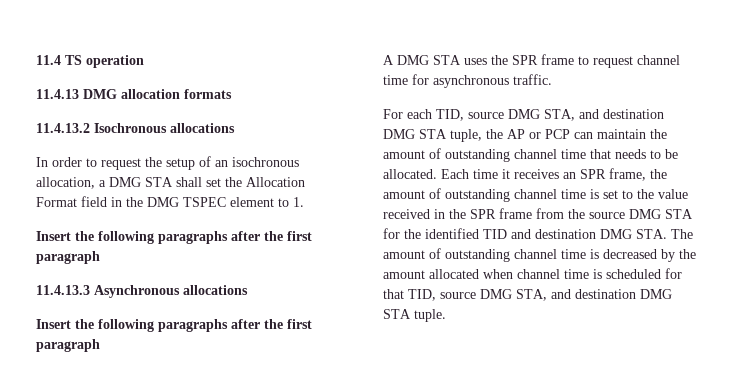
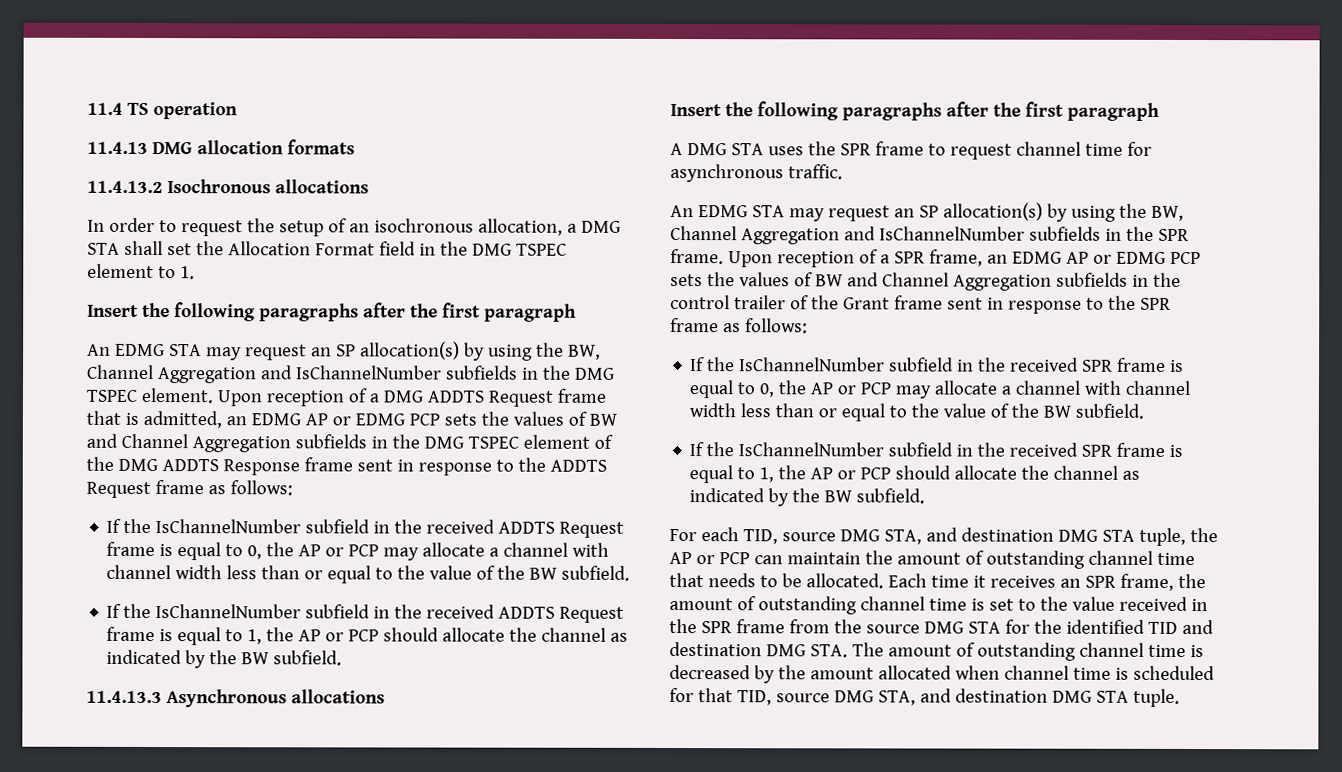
(100, 257) none -> [87,341,601,361] [87,364,615,384] [86,387,606,407] [86,410,617,429] [86,433,613,453] [86,456,607,476] [86,480,293,499] [106,518,625,538] [106,541,610,561] [106,564,631,584] [106,603,625,623] [106,626,629,646] [106,649,343,669] // An EDMG STA may request an SP allocation(s) by using the BW, Channel Aggregation and IsChannelNumber subfields in the DMG TSPEC element. Upon reception of a DMG ADDTS Request frame that is admitted, an EDMG AP or EDMG PCP sets the values of BW and Channel Aggregation subfields in the DMG TSPEC element of the DMG ADDTS Response frame sent in response to the ADDTS Request frame as follows: // If the IsChannelNumber subfield in the received ADDTS Request frame is equal to 0, the AP or PCP may allocate a channel with channel width less than or equal to the value of the BW subfield. // If the IsChannelNumber subfield in the received ADDTS Request frame is equal to 1, the AP or PCP should allocate the channel as indicated by the BW subfield.
(552, 79) none -> [670,202,1184,222] [670,225,1189,245] [670,248,1201,268] [670,272,1181,291] [670,294,1171,314] [670,317,808,334] [690,357,1185,372] [689,380,1192,399] [689,403,1145,422] [689,442,1184,457] [689,465,1141,484] [689,488,926,507] // An EDMG STA may request an SP allocation(s) by using the BW, Channel Aggregation and IsChannelNumber subfields in the SPR frame. Upon reception of a SPR frame, an EDMG AP or EDMG PCP sets the values of BW and Channel Aggregation subfields in the control trailer of the Grant frame sent in response to the SPR frame as follows: // If the IsChannelNumber subfield in the received SPR frame is equal to 0, the AP or PCP may allocate a channel with channel width less than or equal to the value of the BW subfield. // If the IsChannelNumber subfield in the received SPR frame is equal to 1, the AP or PCP should allocate the channel as indicated by the BW subfield.

